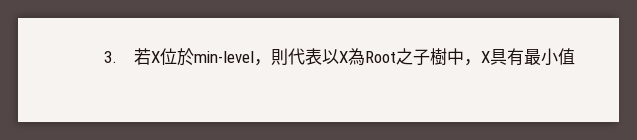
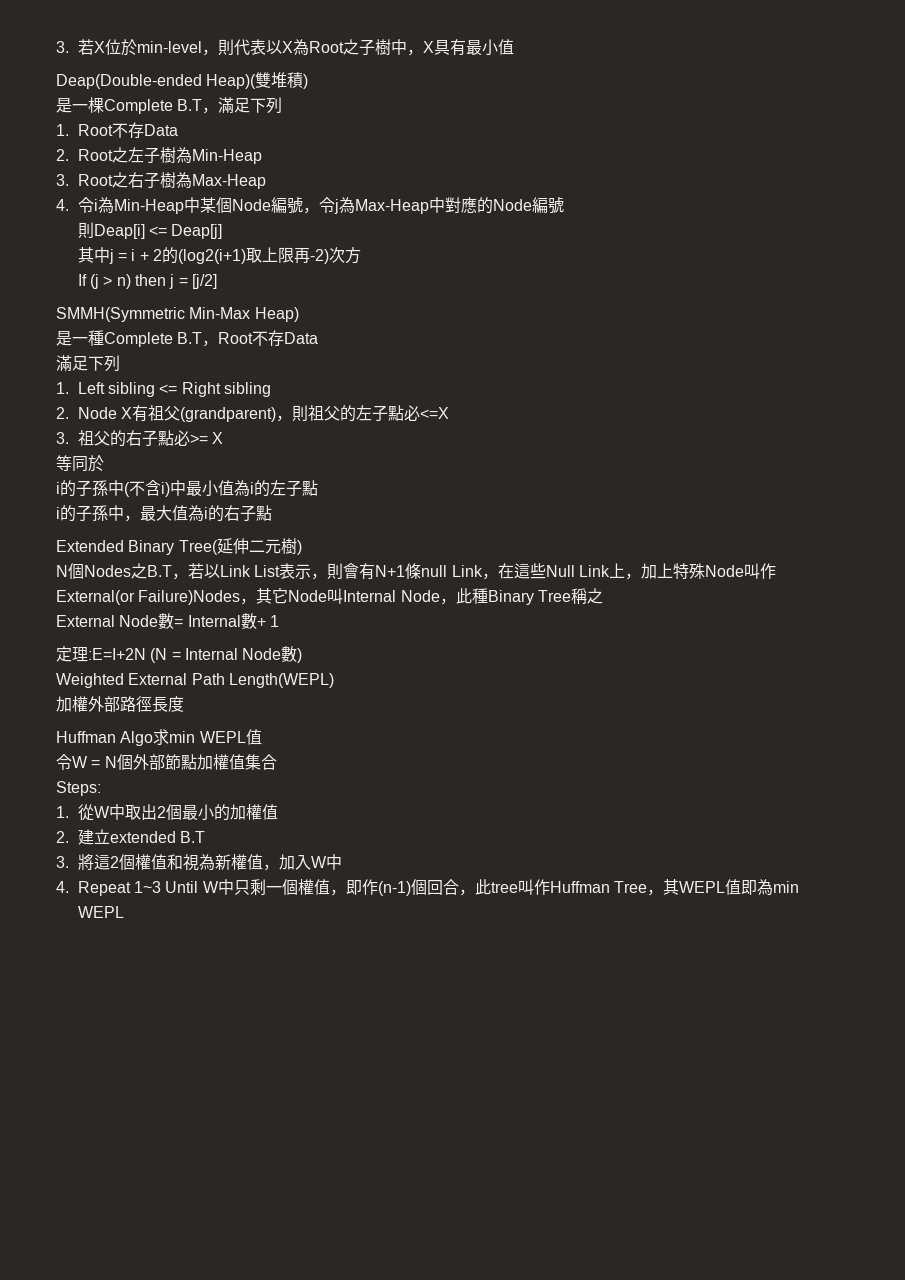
(575, 56) none -> [56,72,309,89] [56,97,283,114] [56,122,178,138] [56,147,262,164] [56,172,266,189] [56,197,564,214] [77,222,223,239] [77,247,361,264] [77,274,217,289] [56,307,299,322] [56,330,319,347] [56,355,120,372] [56,382,271,397] [56,405,449,422] [56,430,223,447] [56,455,104,472] [56,480,318,497] [56,505,272,522] [56,538,302,555] [56,563,776,580] [56,588,603,605] [56,613,279,629] [56,646,303,663] [56,673,334,688] [56,696,184,712] [56,729,262,746] [56,754,277,770] [56,781,101,796] [56,804,278,821] [56,829,205,845] [56,854,342,871] [56,879,799,896] [77,906,124,918] // Deap(Double-ended Heap)(雙堆積) // 是一棵Complete B.T，滿足下列 // 1. Root不存Data // 2. Root之左子樹為Min-Heap // 3. Root之右子樹為Max-Heap // 4.令i為Min-Heap中某個Node編號，令j為Max-Heap中對應的Node編號 // 則Deap[i] <= Deap[j] // 其中j = i + 2的(log2(i+1)取上限再-2)次方 // If (j > n) then j = [j/2] // SMMH(Symmetric Min-Max Heap) // 是一種Complete B.T，Root不存Data // 滿足下列 // 1. Left sibling <= Right sibling // 2. Node X有祖父(grandparent)，則祖父的左子點必<=X // 3.祖父的右子點必>= X // 等同於 // i的子孫中(不含i)中最小值為i的左子點 // i的子孫中，最大值為i的右子點 // Extended Binary Tree(延伸二元樹) // N個Nodes之B.T，若以Link List表示，則會有N+1條null Link，在這些Null Link上，加上特殊Node叫作External(or Failure)Nodes，其它Node叫Internal Node，此種Binary Tree稱之 // External Node數= Internal數+ 1 // 定理:E=I+2N (N = Internal Node數) // Weighted External Path Length(WEPL) // 加權外部路徑長度 // Huffman Algo求min WEPL值 // 令W = N個外部節點加權值集合 // Steps: // 1.從W中取出2個最小的加權值 // 2.建立extended B.T // 3.將這2個權值和視為新權值，加入W中 // 4. Repeat 1~3 Until W中只剩一個權值，即作(n-1)個回合，此tree叫作Huffman Tree，其WEPL值即為min WEPL

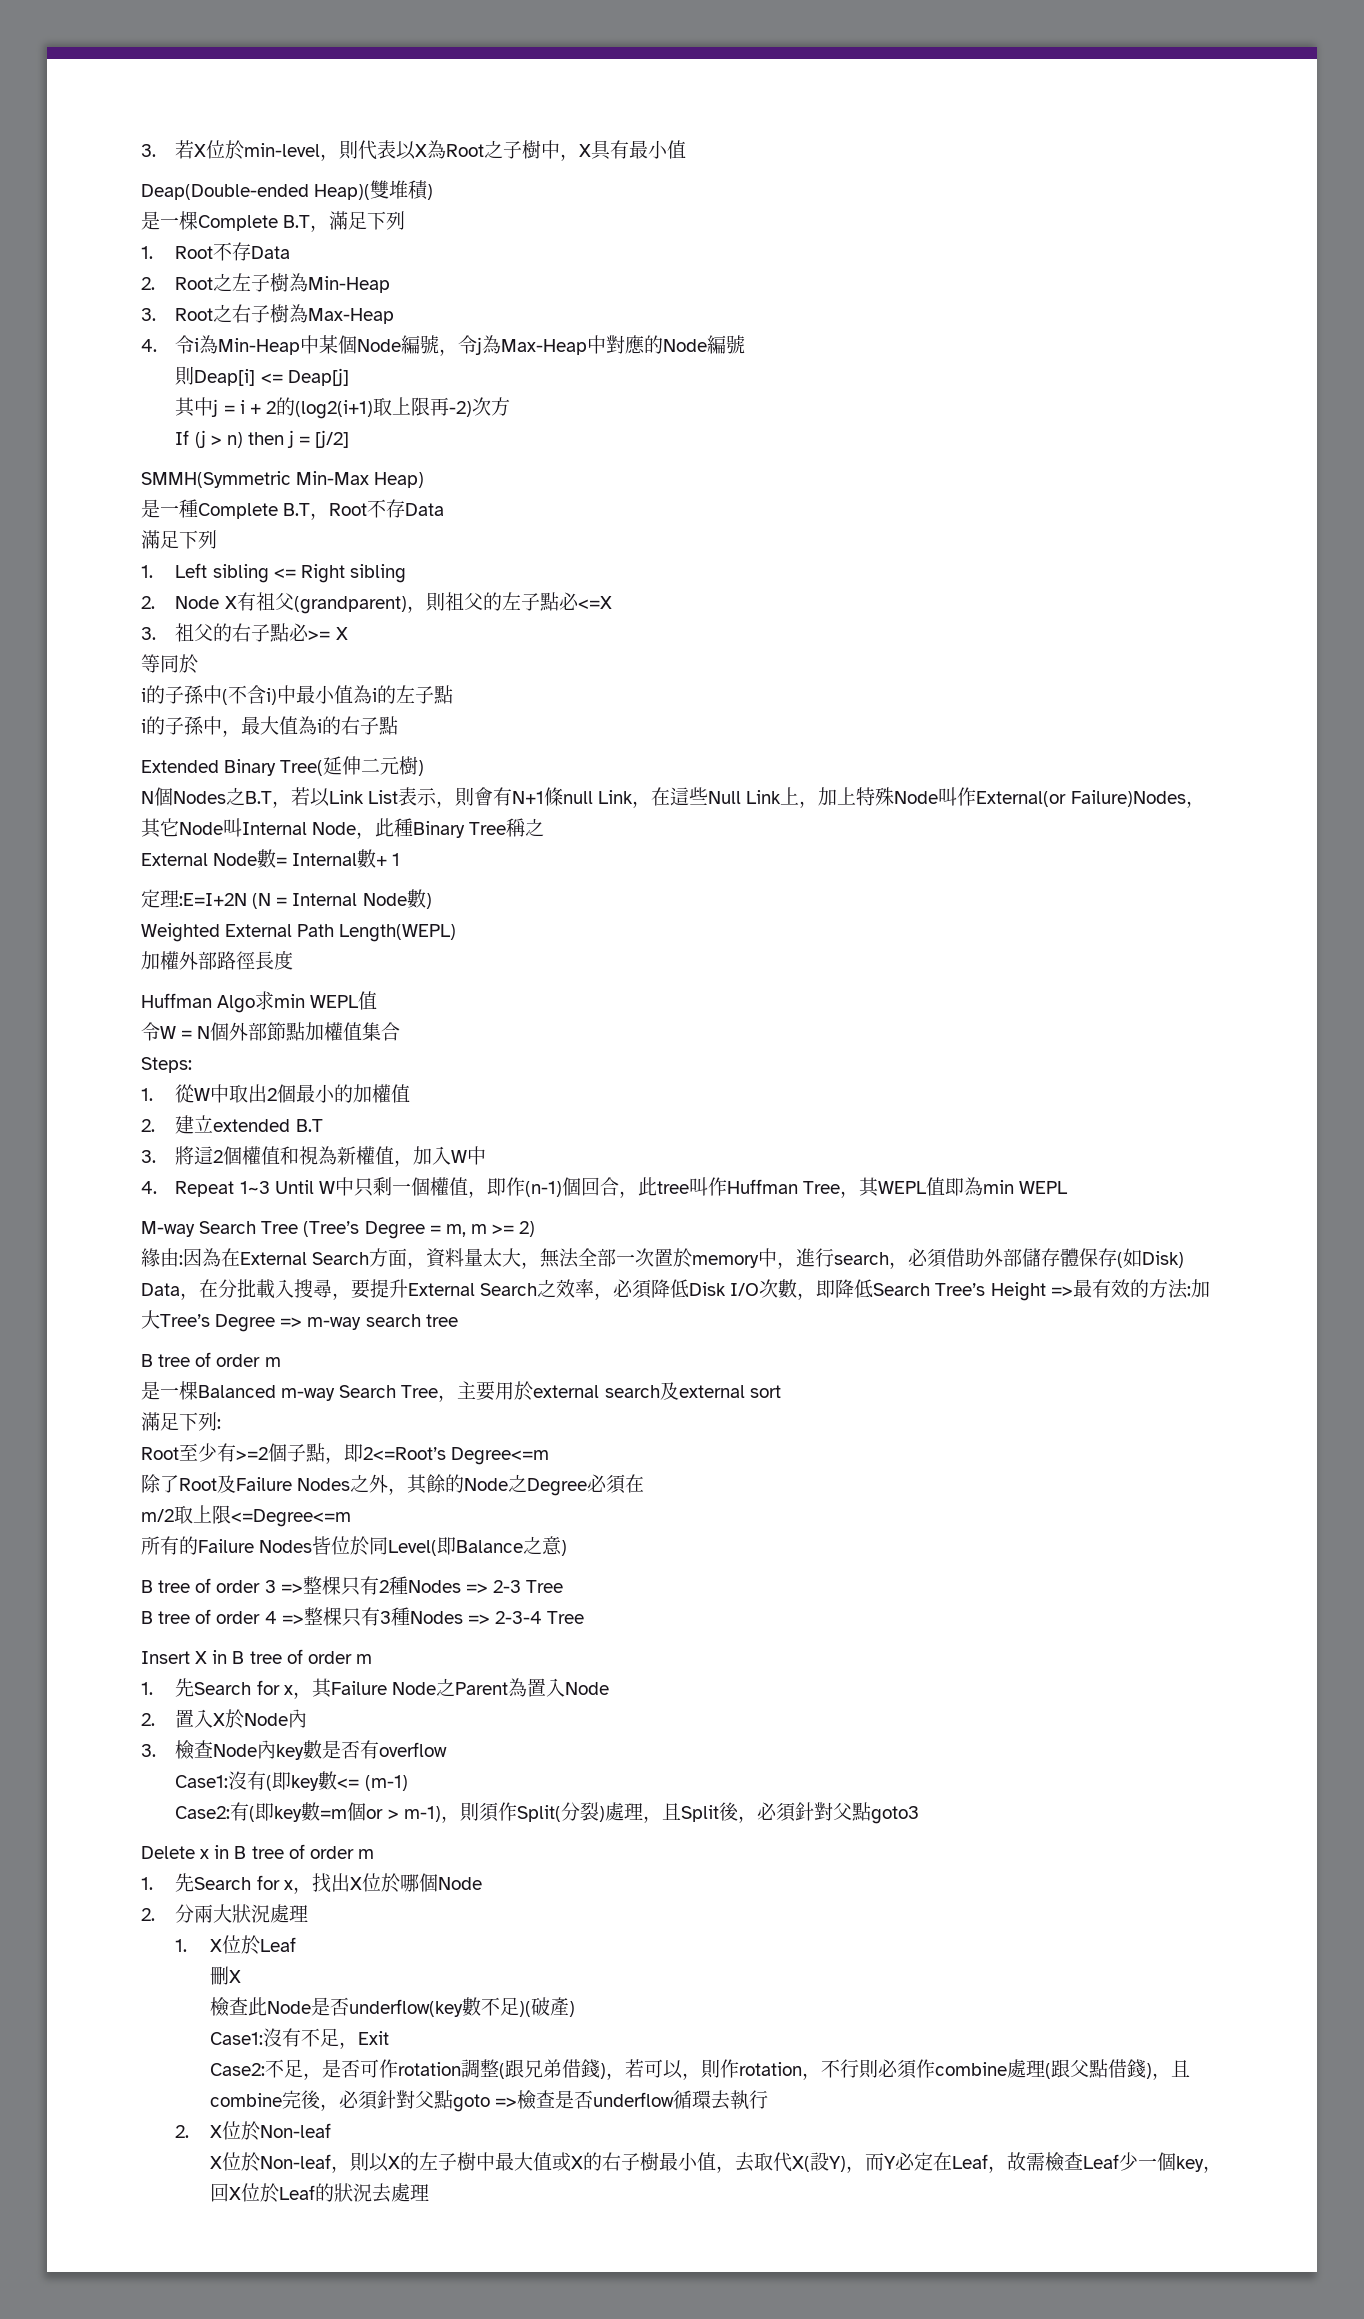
(124, 912) none -> [141,1221,536,1239] [141,1248,1185,1269] [141,1279,1210,1301] [141,1310,458,1332] [141,1352,281,1367] [141,1381,781,1402] [141,1412,221,1431] [141,1443,550,1465] [141,1474,645,1496] [141,1505,351,1527] [141,1536,568,1556] [141,1576,564,1596] [141,1607,585,1627] [141,1649,372,1664] [141,1678,609,1699] [141,1709,308,1729] [141,1740,448,1760] [175,1771,408,1791] [175,1802,919,1824] [141,1844,374,1859] [141,1873,482,1894] [141,1904,309,1923] [175,1935,296,1955] [209,1966,241,1985] [209,1997,575,2017] [209,2028,389,2049] [209,2059,1190,2080] [209,2090,768,2112] [175,2121,331,2141] [209,2152,1222,2173] [209,2183,429,2203] // M-way Search Tree (Tree’s Degree = m, m >= 2) // 緣由:因為在External Search方面，資料量太大，無法全部一次置於memory中，進行search，必須借助外部儲存體保存(如Disk) Data，在分批載入搜尋，要提升External Search之效率，必須降低Disk I/O次數，即降低Search Tree’s Height =>最有效的方法:加大Tree’s Degree => m-way search tree // B tree of order m // 是一棵Balanced m-way Search Tree，主要用於external search及external sort // 滿足下列: // Root至少有>=2個子點，即2<=Root’s Degree<=m // 除了Root及Failure Nodes之外，其餘的Node之Degree必須在 // m/2取上限<=Degree<=m // 所有的Failure Nodes皆位於同Level(即Balance之意) // B tree of order 3 =>整棵只有2種Nodes => 2-3 Tree // B tree of order 4 =>整棵只有3種Nodes => 2-3-4 Tree // Insert X in B tree of order m // 1.先Search for x，其Failure Node之Parent為置入Node // 2.置入X於Node內 // 3.檢查Node內key數是否有overflow // Case1:沒有(即key數<= (m-1) // Case2:有(即key數=m個or > m-1)，則須作Split(分裂)處理，且Split後，必須針對父點goto3 // Delete x in B tree of order m // 1.先Search for x，找出X位於哪個Node // 2.分兩大狀況處理 // 1. X位於Leaf // 刪X // 檢查此Node是否underflow(key數不足)(破產) // Case1:沒有不足，Exit // Case2:不足，是否可作rotation調整(跟兄弟借錢)，若可以，則作rotation，不行則必須作combine處理(跟父點借錢)，且combine完後，必須針對父點goto =>檢查是否underflow循環去執行 // 2. X位於Non-leaf // X位於Non-leaf，則以X的左子樹中最大值或X的右子樹最小值，去取代X(設Y)，而Y必定在Leaf，故需檢查Leaf少一個key，回X位於Leaf的狀況去處理

